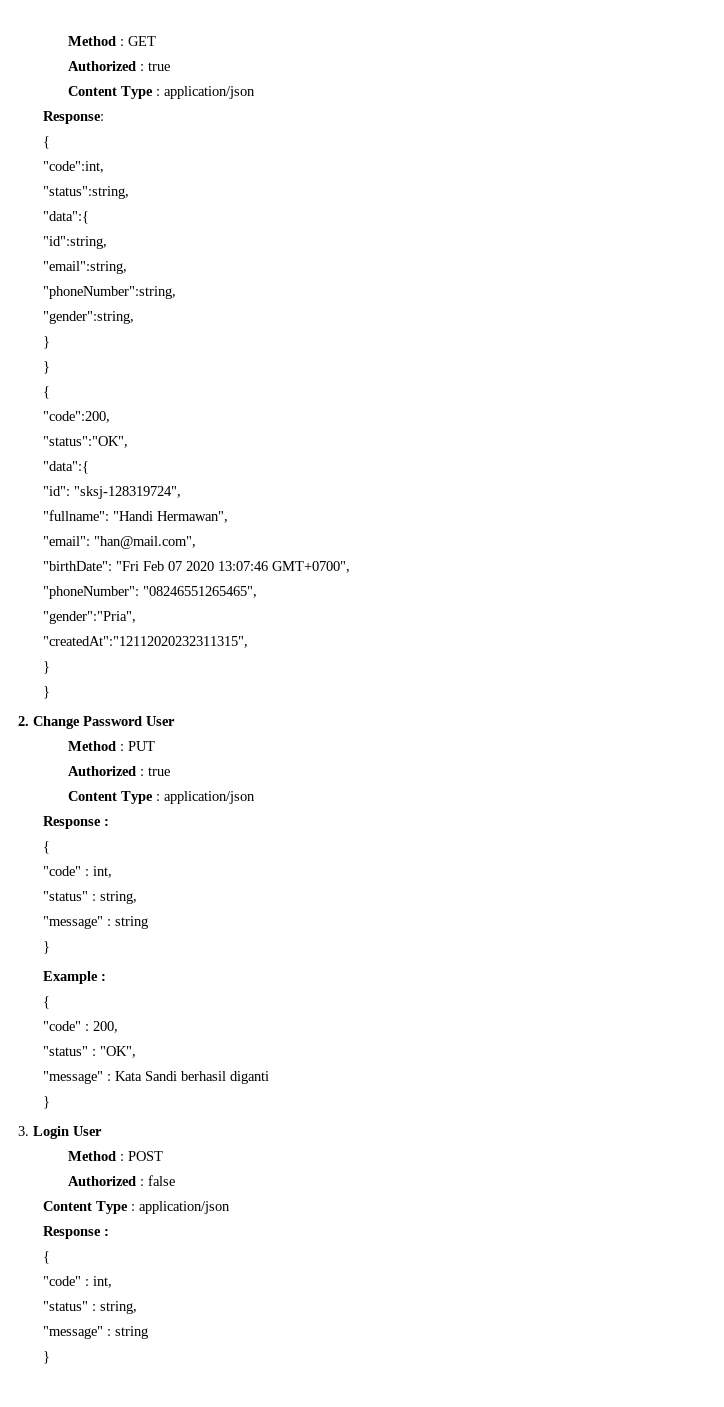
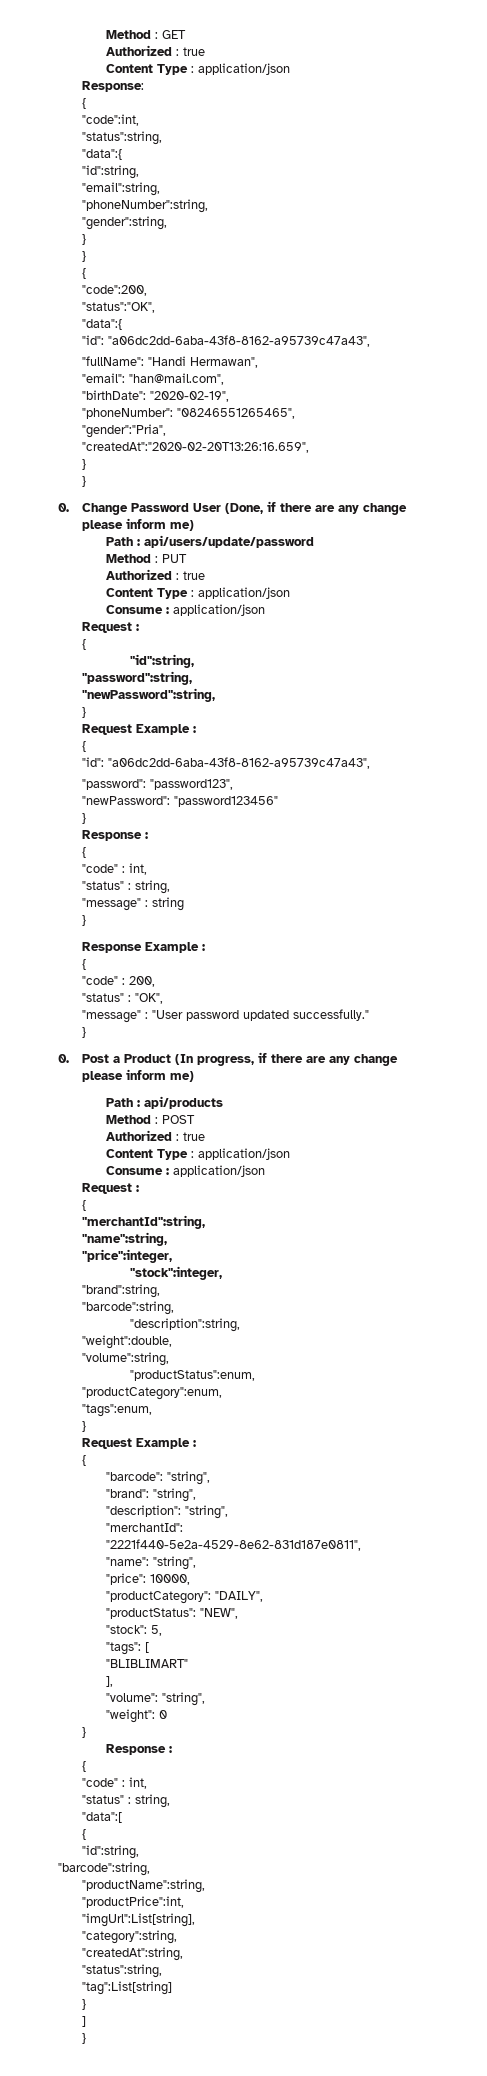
[73,486,181,499] [42,510,109,521] "sksj-128319724", // "fullname": -> [107,335,370,347] [81,356,144,366] "a06dc2dd-6aba-43f8-8162-a95739c47a43", // "fullName":
[115,561,350,573] "Fri Feb 07 2020 13:07:46 GMT+0700", -> [149,391,229,402] "2020-02-19",
[42,636,248,648] [42,661,50,674] [42,686,50,699] [18,716,29,726] "createdAt":"12112020232311315", // } // } // 2. -> [81,442,309,453] [81,459,86,470] [81,476,86,487] [58,503,69,512] "createdAt":"2020-02-20T13:26:16.659", // } // } // 0.
(175, 721) none -> [224,501,407,515] [81,518,194,531] [105,535,314,548] (Done, if there are any change please inform me) // Path : api/users/update/password
(255, 797) none -> [105,604,265,616] [81,622,139,633] [81,639,86,650] [129,654,194,668] [81,671,192,685] [81,688,215,702] [81,707,86,718] [81,724,196,735] [81,741,86,752] [81,757,370,769] [81,779,233,790] [81,796,278,807] [81,813,86,824] // Consume : application/json // Request : // { // "id":string, // "password":string, // "newPassword":string, // } // Request Example : // { // "id": "a06dc2dd-6aba-43f8-8162-a95739c47a43", // "password": "password123", // "newPassword": "password123456" // }
(50, 947) none -> [81,942,142,953] Response
[114,1071,269,1084] [42,1096,50,1109] [18,1126,102,1139] Kata Sandi berhasil diganti // } // 3. Login User -> [151,1009,369,1021] [81,1027,86,1038] [58,1052,398,1066] [81,1069,194,1082] [105,1096,223,1109] "User password updated successfully." // } // 0. Post a Product (In progress, if there are any change please inform me) // Path : api/products
[147,1175,175,1186] [42,1201,230,1214] [42,1226,109,1239] [42,1251,50,1264] [42,1276,112,1288] [42,1301,137,1314] [42,1326,148,1339] [42,1351,50,1364] false // Content Type : application/json // Response : // { // "code" : int, // "status" : string, // "message" : string // } -> [182,1132,205,1141] [105,1148,290,1160] [105,1165,265,1177] [81,1183,139,1194] [81,1200,86,1211] [81,1215,205,1229] [81,1232,167,1246] [81,1249,172,1263] [129,1266,222,1280] [81,1284,160,1298] [81,1301,174,1315] [129,1318,240,1332] [81,1335,172,1349] [81,1352,169,1366] [129,1370,255,1381] [81,1387,222,1400] [81,1404,152,1417] [81,1421,86,1432] [81,1438,196,1449] [81,1455,86,1466] [105,1471,210,1485] [105,1488,196,1502] [105,1505,228,1519] [105,1523,183,1532] [105,1539,361,1551] [105,1556,196,1570] [105,1573,190,1585] [105,1591,263,1604] [105,1608,238,1619] [105,1625,162,1636] [105,1642,149,1655] [105,1659,188,1668] [105,1676,113,1687] [105,1692,205,1706] [105,1709,167,1723] [81,1727,86,1738] [105,1744,172,1755] [81,1761,86,1772] [81,1777,147,1789] [81,1794,170,1808] [81,1812,122,1823] [81,1829,86,1840] [81,1845,139,1859] [58,1862,150,1876] [81,1879,205,1893] [81,1896,184,1908] [81,1913,195,1927] [81,1930,177,1944] [81,1947,183,1961] [81,1964,162,1978] [81,1981,172,1995] [81,1999,86,2010] [81,2016,86,2027] [81,2033,86,2044] true // Content Type : application/json // Consume : application/json // Request : // { // "merchantId":string, // "name":string, // "price":integer, // "stock":integer, // "brand":string, // "barcode":string, // "description":string, // "weight":double, // "volume":string, // "productStatus":enum, // "productCategory":enum, // "tags":enum, // } // Request Example : // { // "barcode": "string", // "brand": "string", // "description": "string", // "merchantId": "2221f440-5e2a-4529-8e62-831d187e0811", // "name": "string", // "price": 10000, // "productCategory": "DAILY", // "productStatus": "NEW", // "stock": 5, // "tags": [ // "BLIBLIMART" // ], // "volume": "string", // "weight": 0 // } // Response : // { // "code" : int, // "status" : string, // "data":[ // { // "id":string, // "barcode":string, // "productName":string, // "productPrice":int, // "imgUrl":List[string], // "category":string, // "createdAt":string, // "status":string, // "tag":List[string] // } // ] // }

